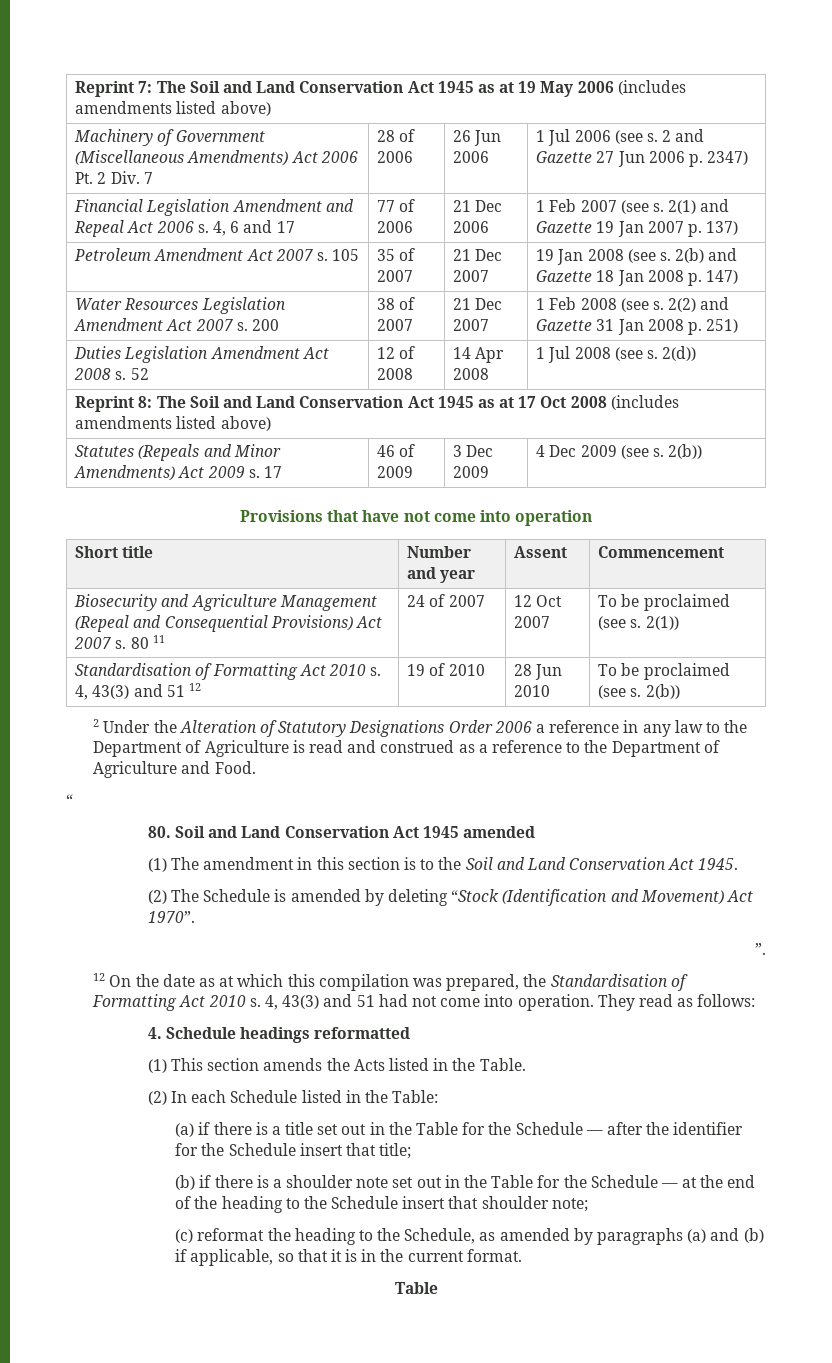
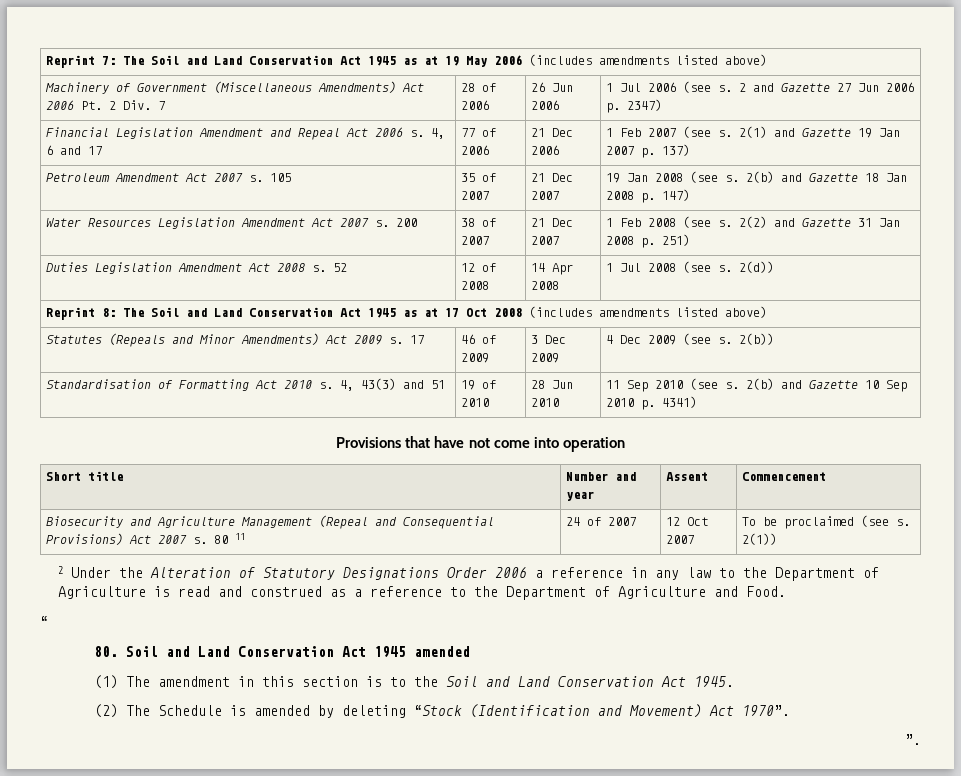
(703, 451) none -> [45,378,445,391] [460,380,496,390] [460,398,489,407] [530,380,573,389] [530,398,559,407] [605,378,907,392] [605,396,697,410] // Standardisation of Formatting Act 2010 s. 4, 43(3) and 51 | 19 of 2010 | 28 Jun 2010 | 11 Sep 2010 (see s. 2(b) and Gazette 10 Sep 2010 p. 4341)
[75,663,382,680] [75,683,201,700] [407,663,485,676] [514,664,563,680] [514,685,551,697] [598,663,730,680] [598,684,680,699] // Standardisation of Formatting Act 2010 s. 4, 43(3) and 51 12 | 19 of 2010 | 28 Jun 2010 | To be proclaimed (see s. 2(b)) -> (777, 539) none
[93,973,688,991] [92,994,756,1011] [147,1027,411,1043] [147,1058,526,1073] [147,1090,439,1105] [175,1122,744,1137] [175,1143,412,1159] [175,1175,756,1190] [175,1196,588,1213] [175,1228,764,1245] [175,1249,522,1266] [394,1282,438,1294] // 12 On the date as at which this compilation was prepared, the Standardisation of Formatting Act 2010 s. 4, 43(3) and 51 had not come into operation. They read as follows: // 4. Schedule headings reformatted // (1) This section amends the Acts listed in the Table. // (2) In each Schedule listed in the Table: // (a) if there is a title set out in the Table for the Schedule — after the identifier for the Schedule insert that title; // (b) if there is a shoulder note set out in the Table for the Schedule — at the end of the heading to the Schedule insert that shoulder note; // (c) reformat the heading to the Schedule, as amended by paragraphs (a) and (b) if applicable, so that it is in the current format. // Table -> (921, 739) none

